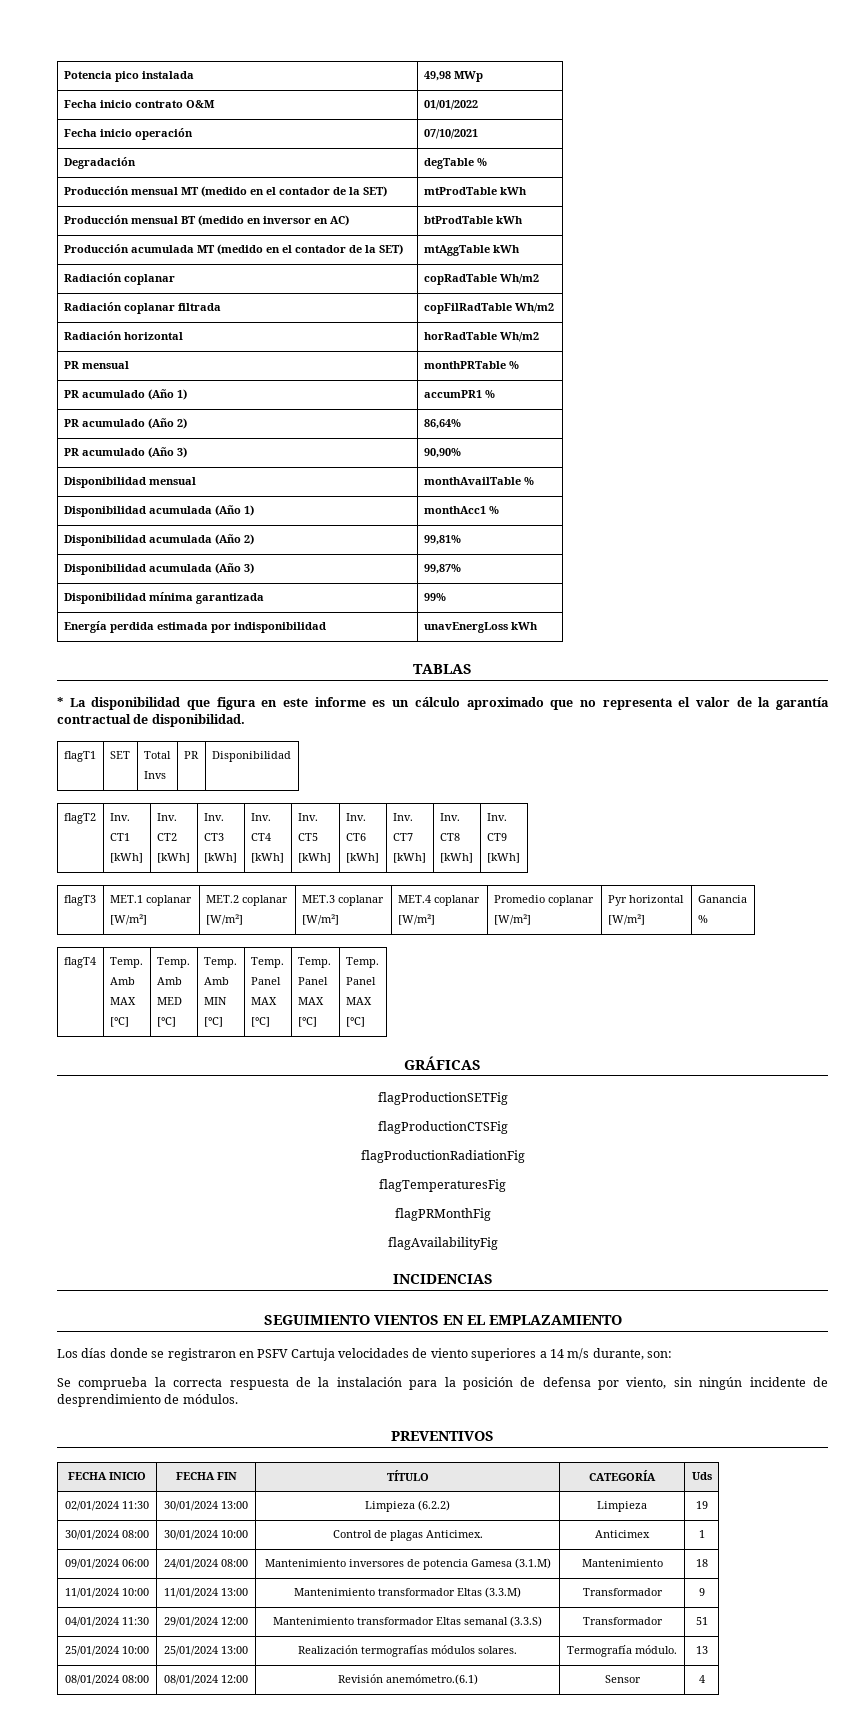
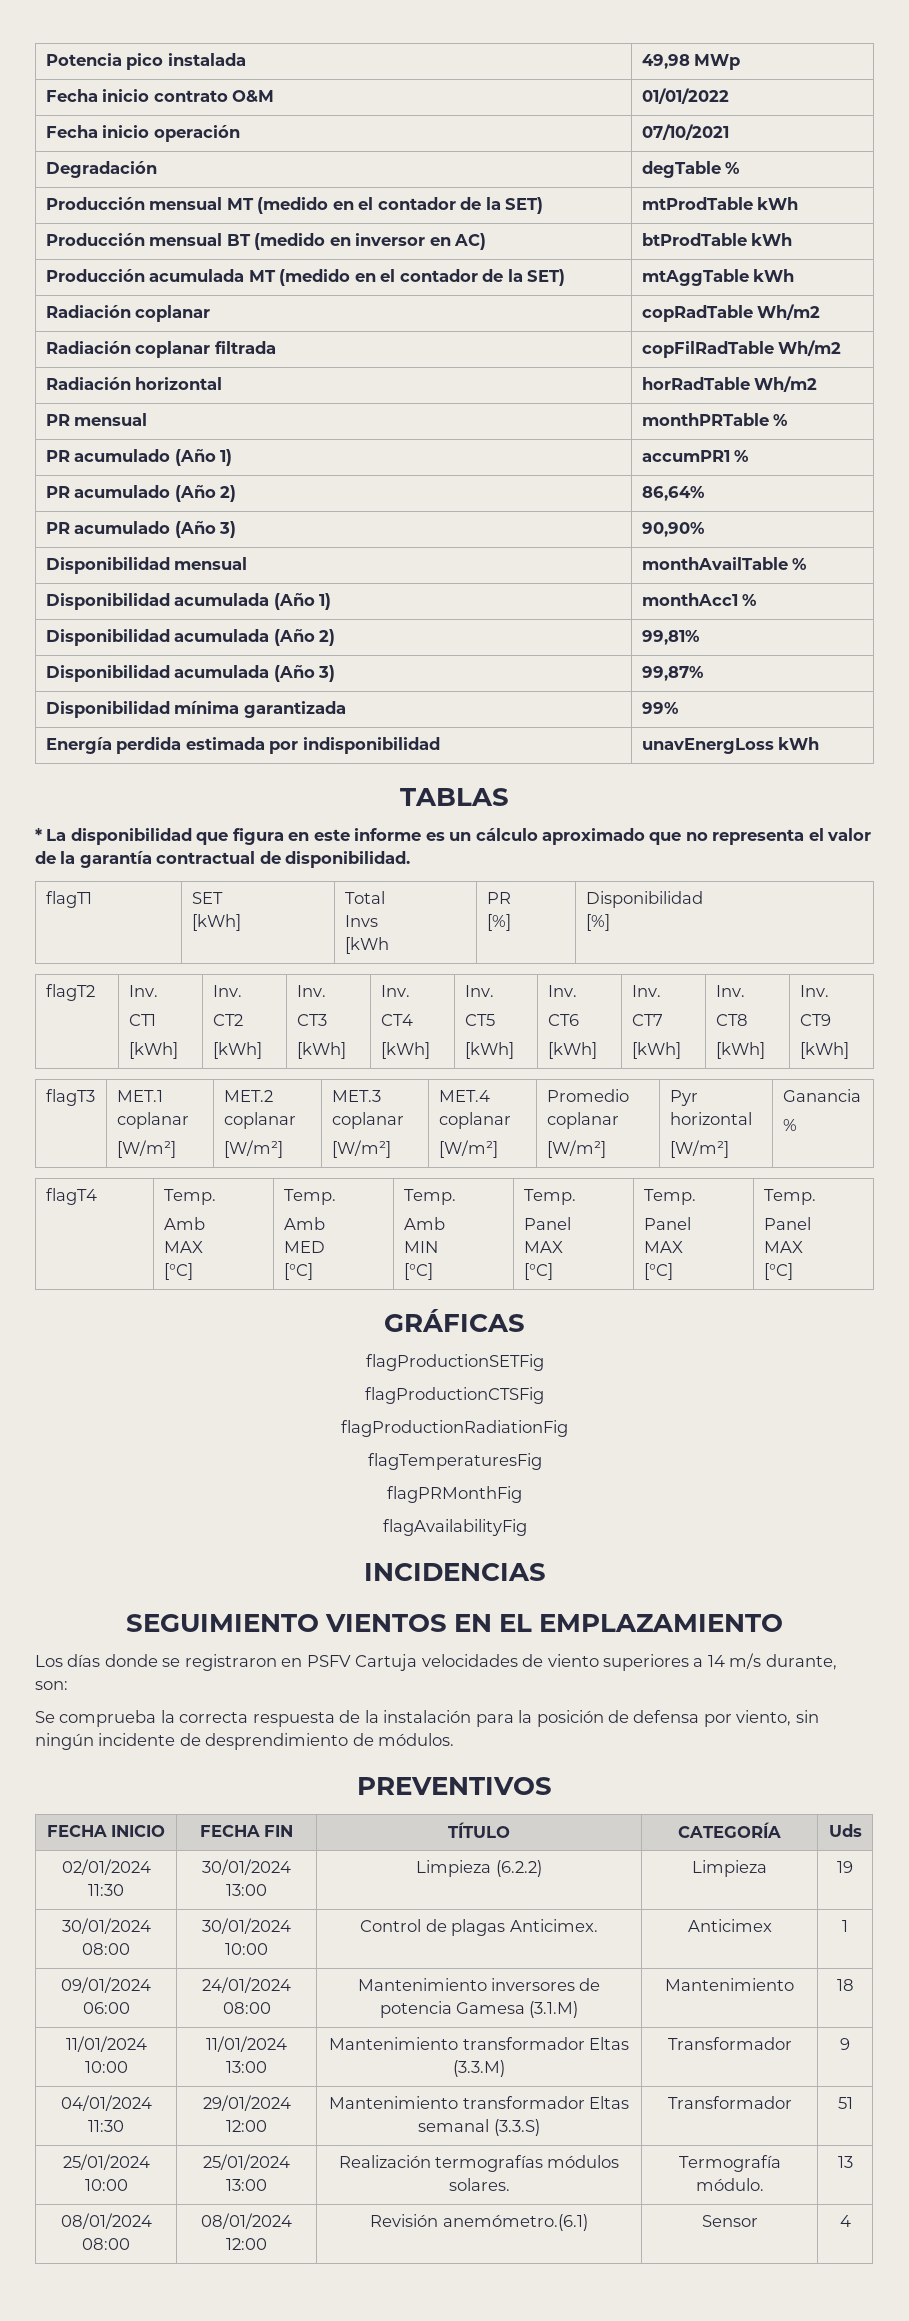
(130, 755) none -> [191,914,241,931] // [kWh]
[183,751,199,759] [211,751,291,762] | PR | Disponibilidad -> [344,937,389,954] [486,892,511,904] [486,914,511,931] [585,891,703,908] [585,914,610,931] // [kWh | PR // [%] | Disponibilidad // [%]

